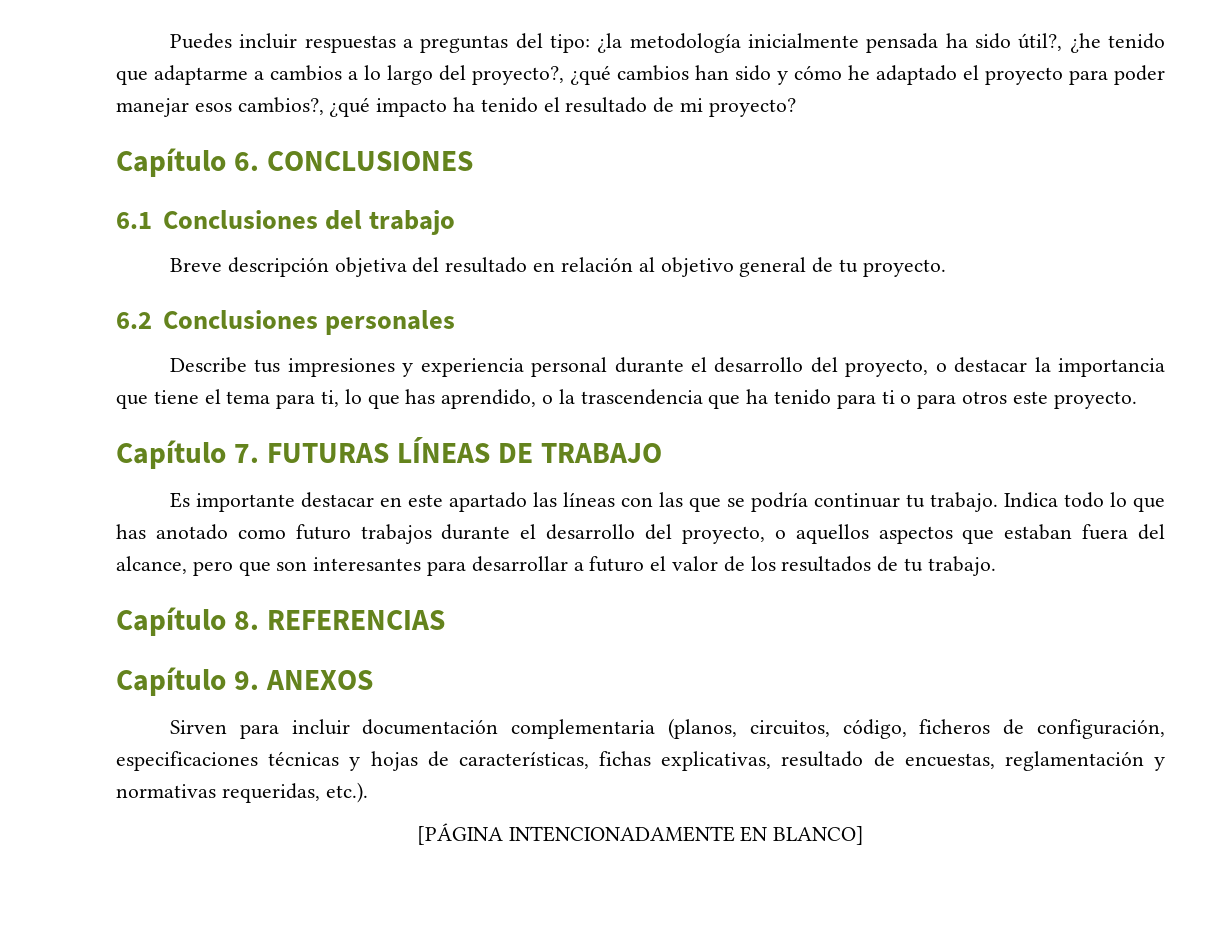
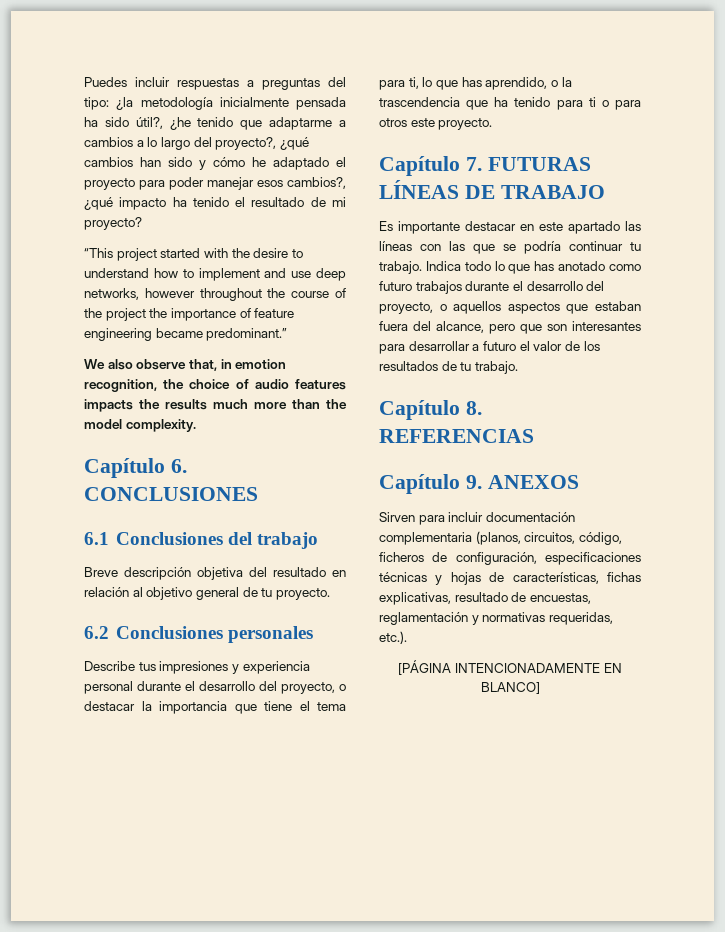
(796, 107) none -> [84,248,303,261] [84,268,346,281] [84,288,347,301] [84,308,295,321] [84,328,288,341] [84,359,287,371] [84,379,346,392] [84,399,347,412] [84,419,196,432] // “This project started with the desire to understand how to implement and use deep networks, however throughout the course of the project the importance of feature engineering became predominant.” // We also observe that, in emotion recognition, the choice of audio features impacts the results much more than the model complexity.

